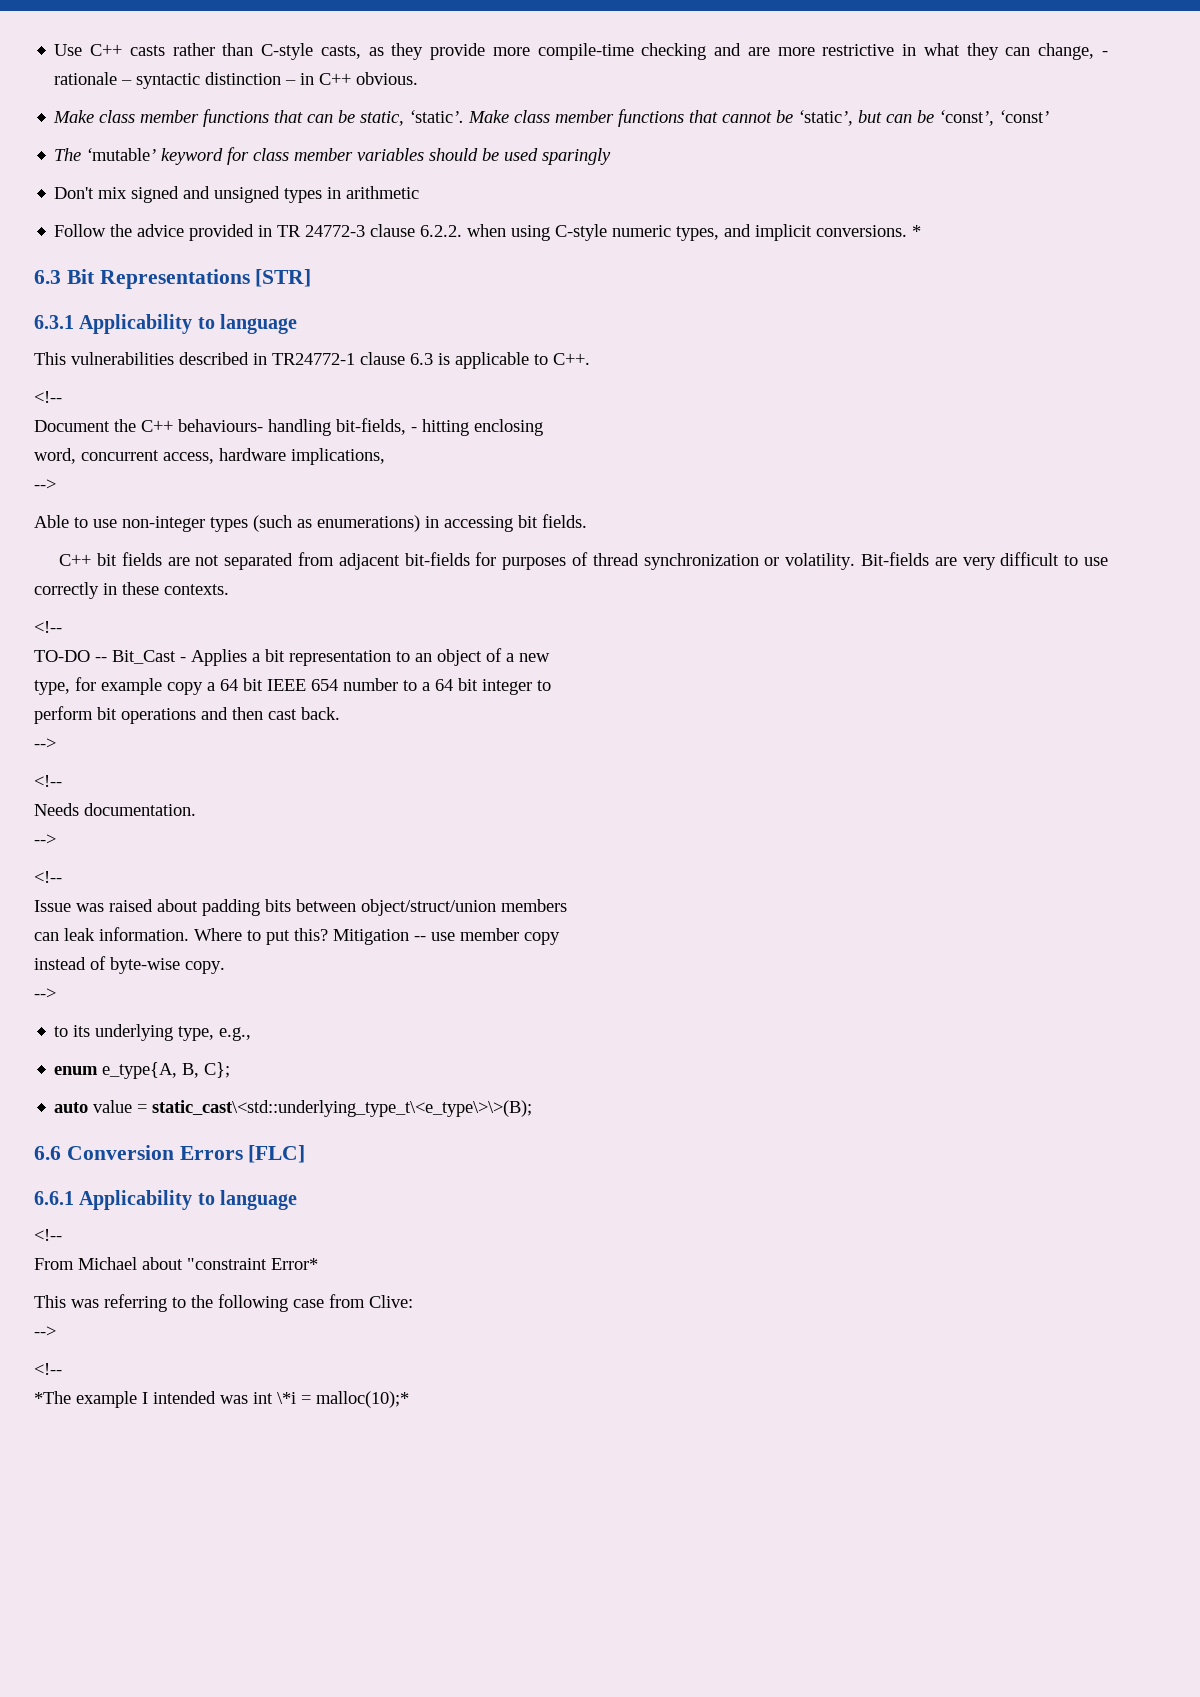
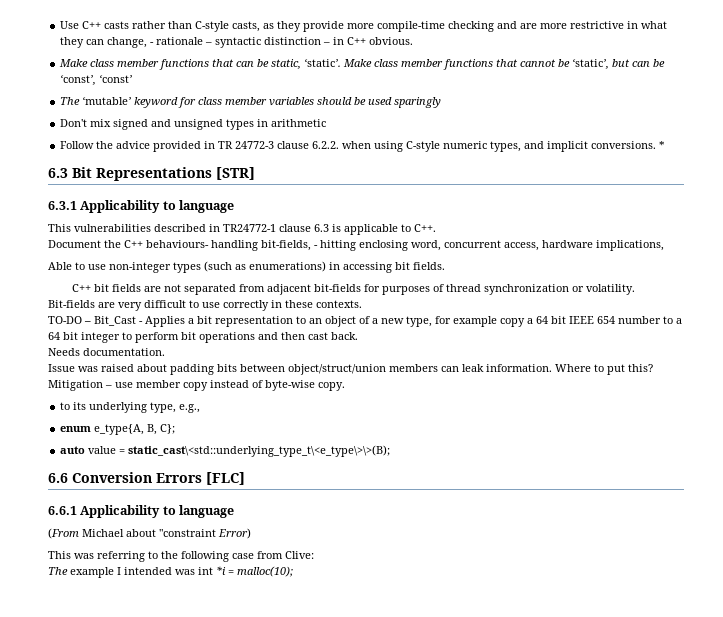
[34,391,62,403] // <!-- -> (436, 228) none
(543, 427) // -> (408, 245) none
[34,479,56,490] // --> -> (664, 245) none
[34,621,62,633] // <!-- -> (362, 304) none
[95,657,107,662] -- -> [84,321,91,324] –
(550, 657) // -> (404, 321) none
(551, 685) // -> (132, 336) none
[34,738,56,749] [34,775,62,787] // --> // <!-- -> (358, 336) none
[34,834,56,845] [34,871,62,883] // --> // <!-- -> (165, 352) none
(567, 905) // -> (438, 368) none
[414,936,426,941] -- -> [105,385,112,388] –
(560, 938) // -> (208, 386) none
[34,988,56,999] // --> -> (345, 386) none
[34,1229,62,1241] [34,1258,74,1270] <!-- // From -> [48,528,79,539] (From
[271,1258,318,1270] Error* -> [218,528,251,539] Error)
[34,1326,56,1337] [34,1363,62,1375] [34,1391,71,1404] --> // <!-- // *The -> [48,567,68,575] The
[277,1391,409,1408] \*i = malloc(10);* -> [216,566,293,577] *i = malloc(10);

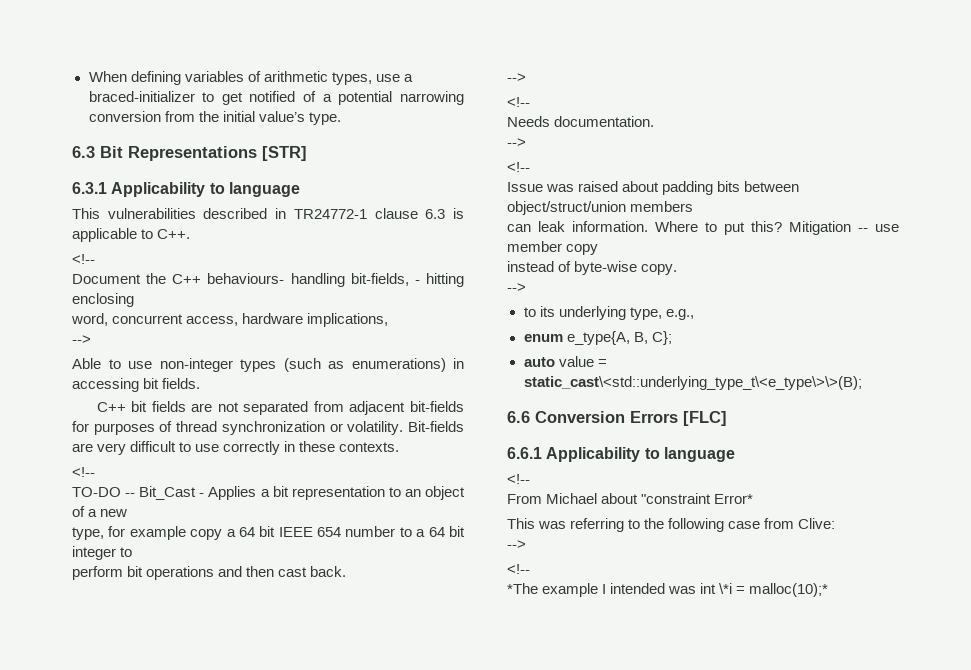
[60,21,668,32] [60,37,414,48] [59,58,666,70] [60,74,133,86] [60,96,442,108] [60,119,327,130] [60,141,666,152] Use C++ casts rather than C-style casts, as they provide more compile-time checking and are more restrictive in what they can change, - rationale – syntactic distinction – in C++ obvious. // Make class member functions that can be static, ‘static’. Make class member functions that cannot be ‘static’, but can be ‘const’, ‘const’ // The ‘mutable’ keyword for class member variables should be used sparingly // Don't mix signed and unsigned types in arithmetic // Follow the advice provided in TR 24772-3 clause 6.2.2. when using C-style numeric types, and implicit conversions. * -> [88,71,413,85] [88,91,464,105] [88,111,341,125] When defining variables of arithmetic types, use a braced-initializer to get notified of a potential narrowing conversion from the initial value’s type.
(436, 228) none -> [72,254,95,264] // <!--
(408, 245) none -> (134, 300) //
(664, 245) none -> [72,335,91,344] // -->
(362, 304) none -> [72,467,95,477] // <!--
[84,321,91,324] – -> [125,493,136,497] --
(404, 321) none -> (128, 513) //
(132, 336) none -> (133, 552) //
(358, 336) none -> [507,73,526,82] [507,97,530,107] // --> // <!--
(165, 352) none -> [507,138,526,147] [507,162,530,172] // --> // <!--
(438, 368) none -> (694, 206) //
[105,385,112,388] – -> [858,228,868,232] --
(208, 386) none -> (599, 249) //
(345, 386) none -> [507,283,526,292] // -->
[48,528,79,539] (From -> [507,474,530,484] [507,494,542,504] <!-- // From
[218,528,251,539] Error) -> [714,494,754,504] Error*
[48,567,68,575] The -> [507,540,526,549] [507,564,530,574] [507,583,538,594] --> // <!-- // *The
[216,566,293,577] *i = malloc(10); -> [719,583,829,597] \*i = malloc(10);*

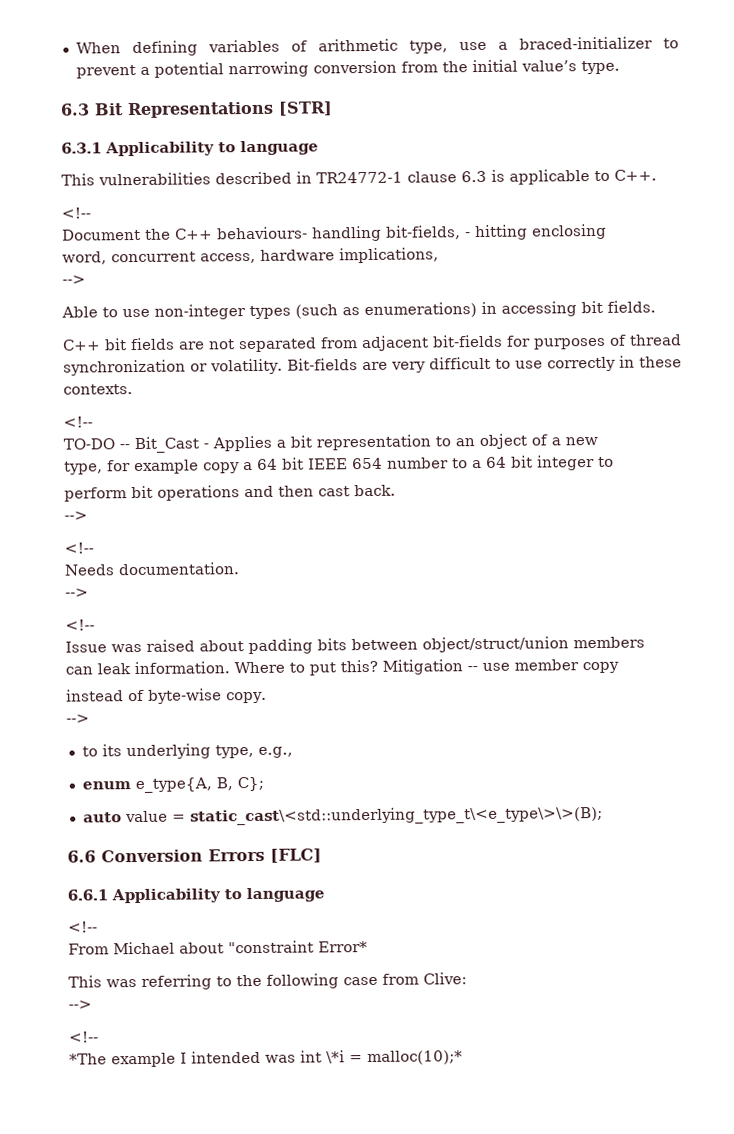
[331,72,372,85] types, -> [408,40,448,54] type,
[221,91,317,105] get notified of -> [75,65,136,79] prevent

